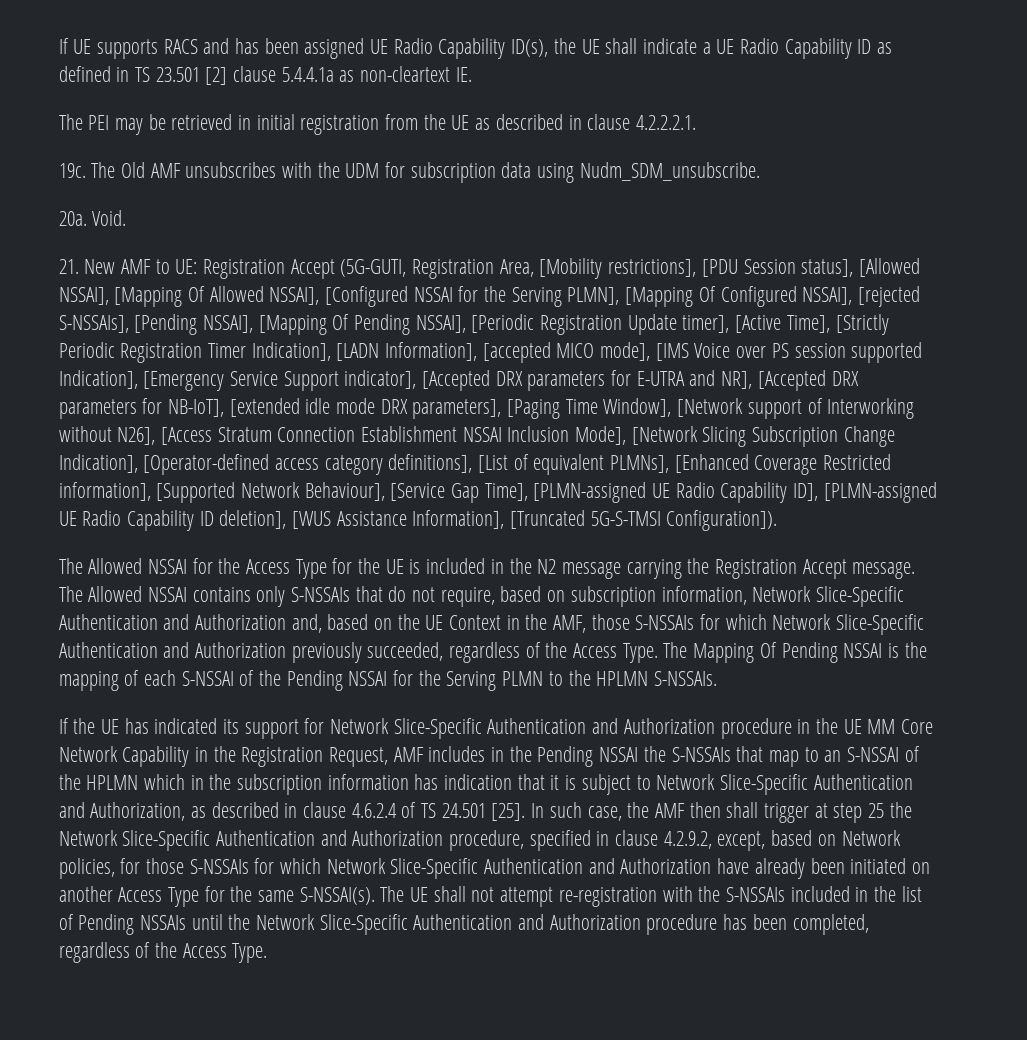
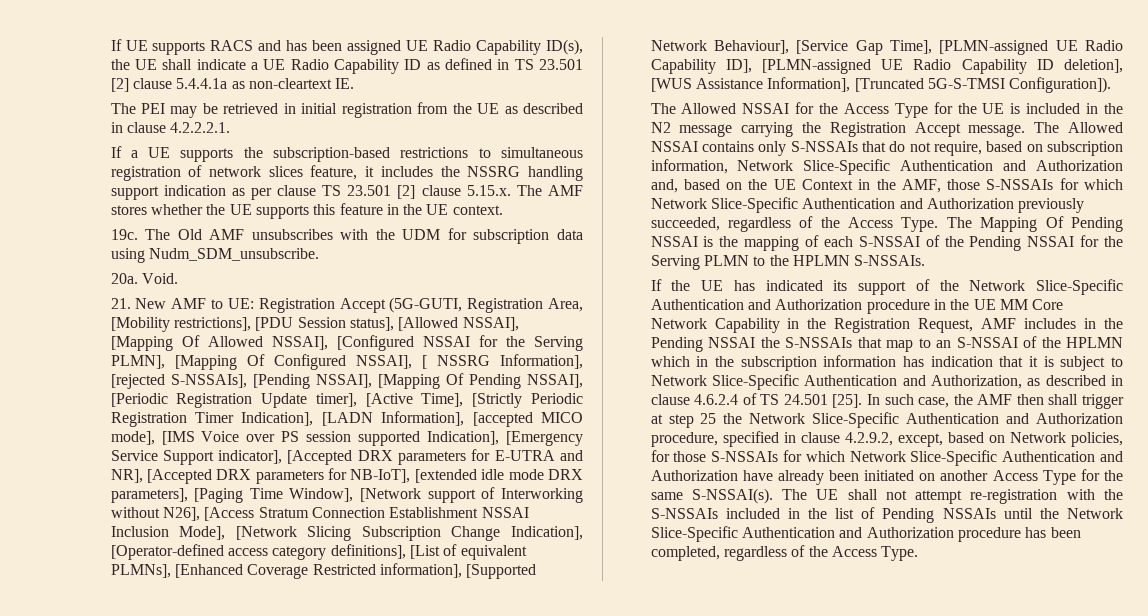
(696, 122) none -> [110,146,583,162] [110,165,583,181] [110,185,584,200] [110,203,503,219] // If a UE supports the subscription-based restrictions to simultaneous registration of network slices feature, it includes the NSSRG handling support indication as per clause TS 23.501 [2] clause 5.15.x. The AMF stores whether the UE supports this feature in the UE context.
(853, 296) none -> [421,354,583,369] [ NSSRG Information],
[304,718,325,734] for -> [915,279,959,291] of the

